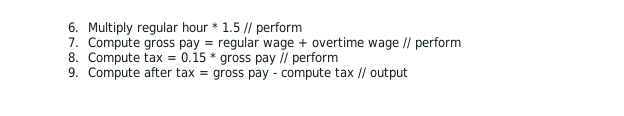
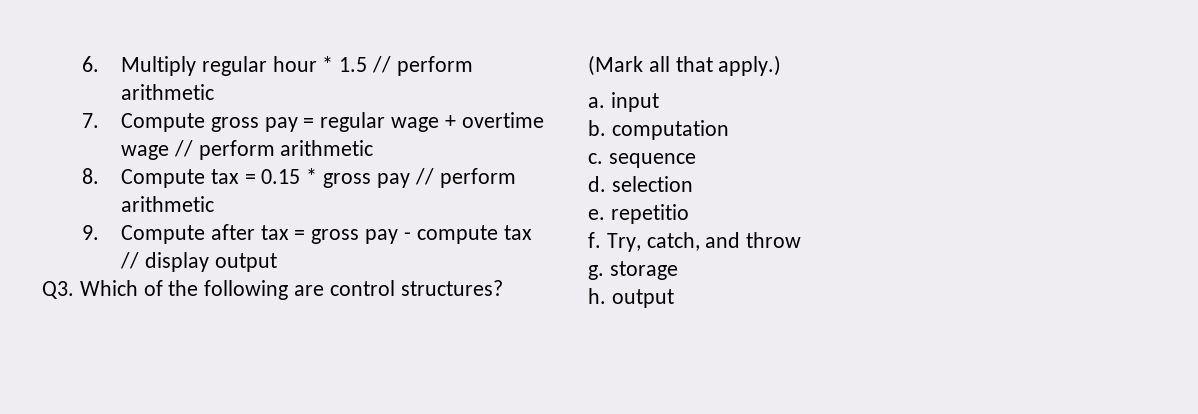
(302, 28) none -> [121,84,215,100] arithmetic
(461, 43) none -> [280,140,374,156] arithmetic
(338, 58) none -> [121,196,215,212] arithmetic
[369,67,408,80] output -> [144,252,277,272] [42,280,503,300] [588,55,782,76] [588,92,659,112] [588,120,729,140] [588,153,696,168] [588,176,693,192] [588,204,689,224] [588,232,802,252] [588,261,678,280] [588,288,674,308] display output // Q3. Which of the following are control structures? (Mark all that apply.) // a. input // b. computation // c. sequence // d. selection // e. repetitio // f. Try, catch, and throw // g. storage // h. output

